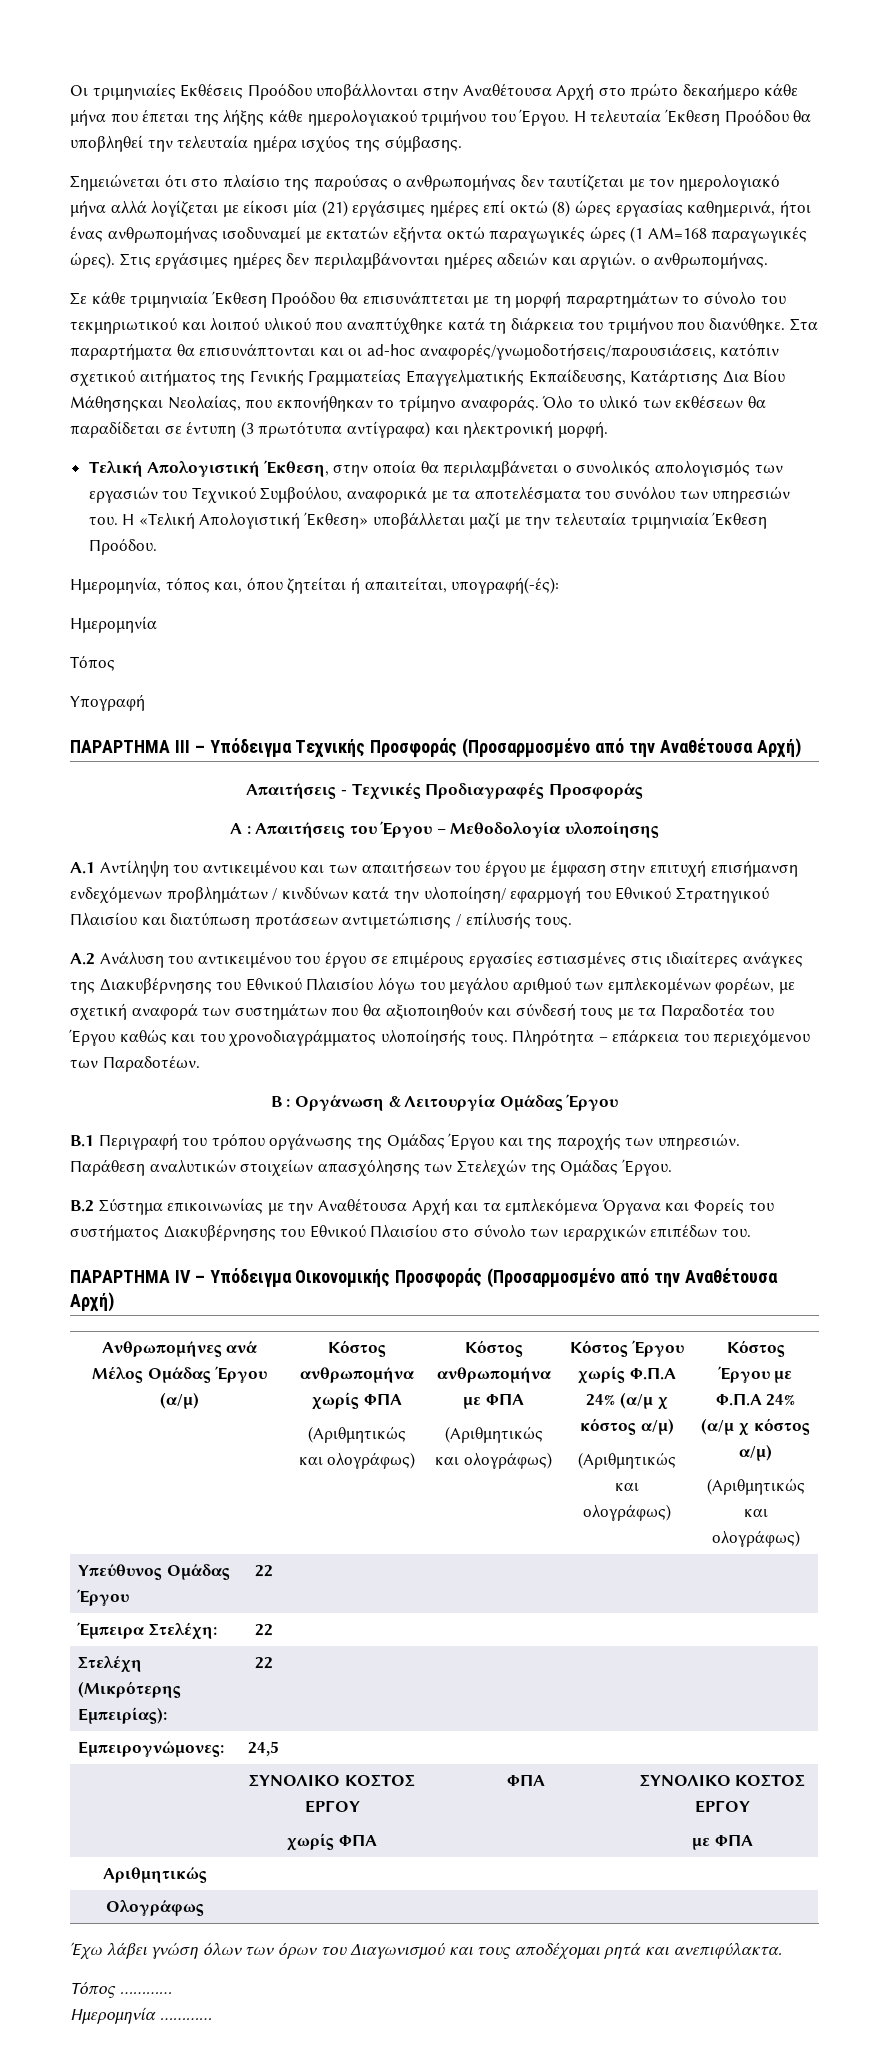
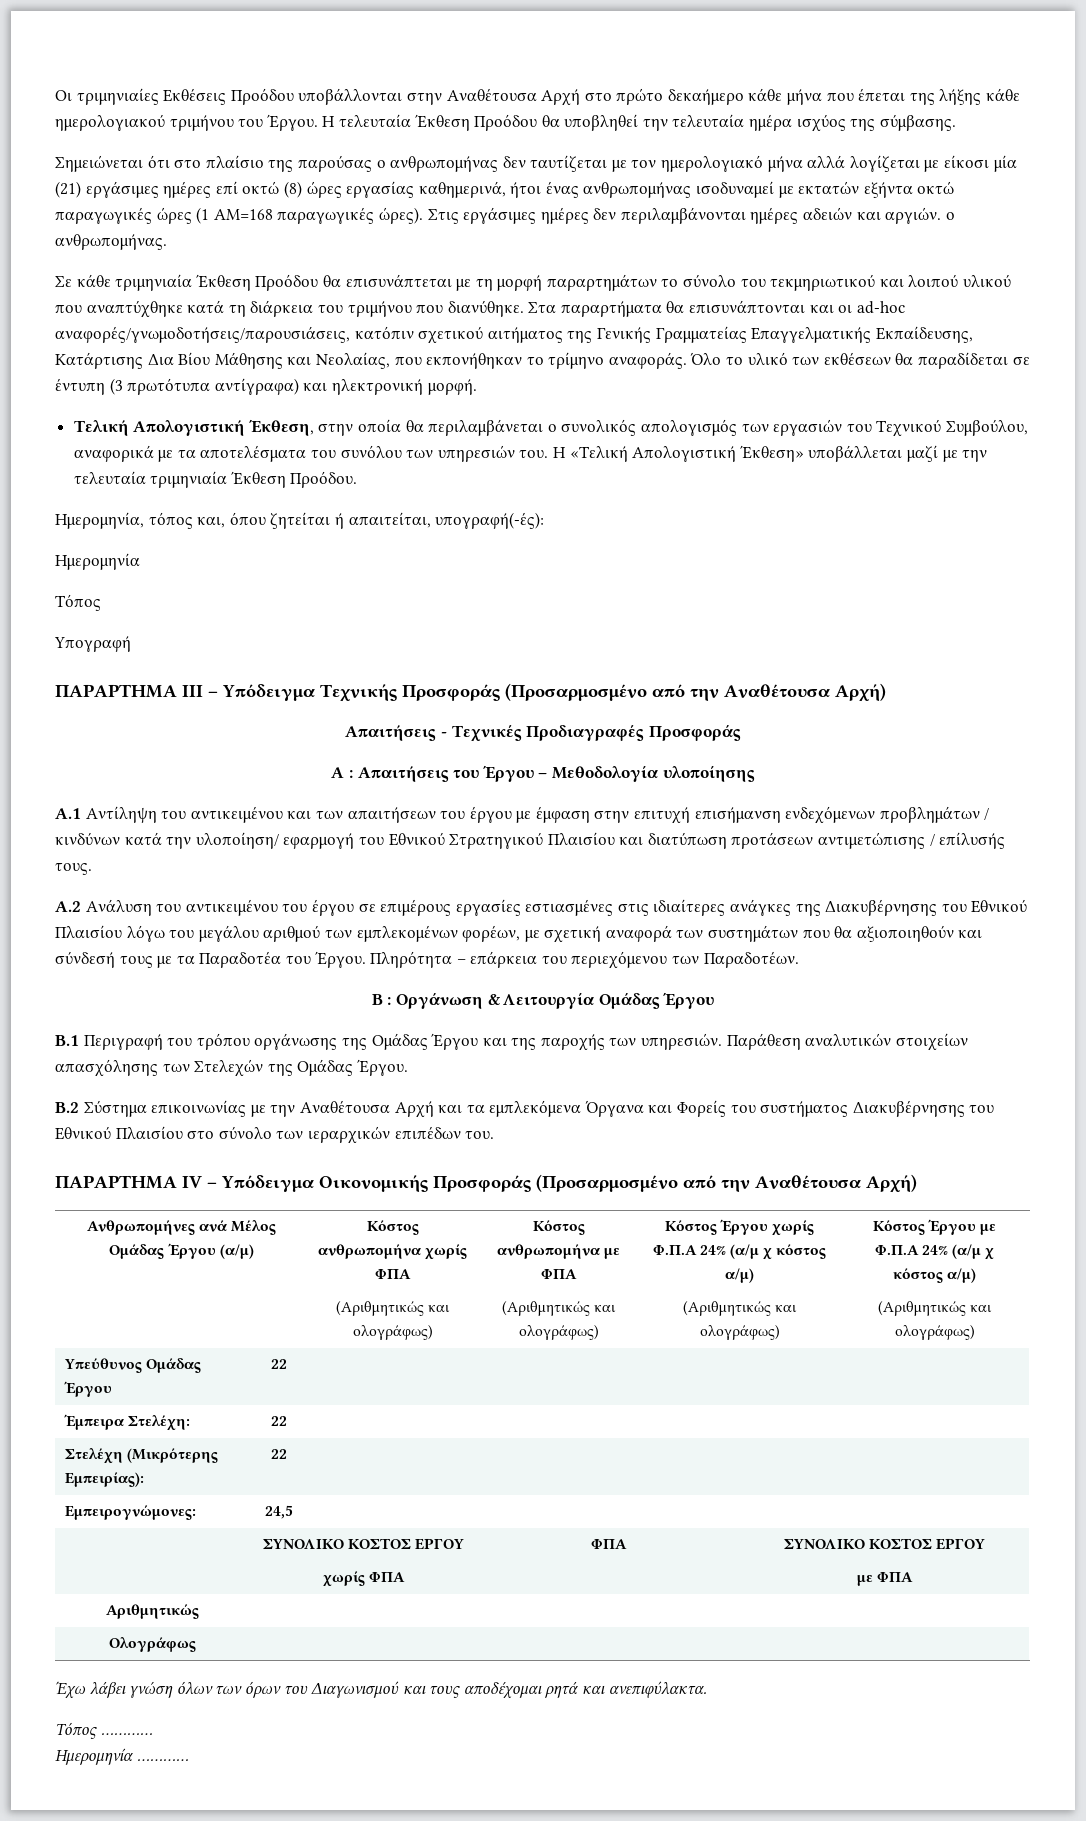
[70,395,163,412] Μάθησηςκαι -> [214,352,312,369] Μάθησης και
[69,1029,508,1046] Έργου καθώς και του χρονοδιαγράμματος υλοποίησής τους. -> [314,951,366,968] Έργου.

